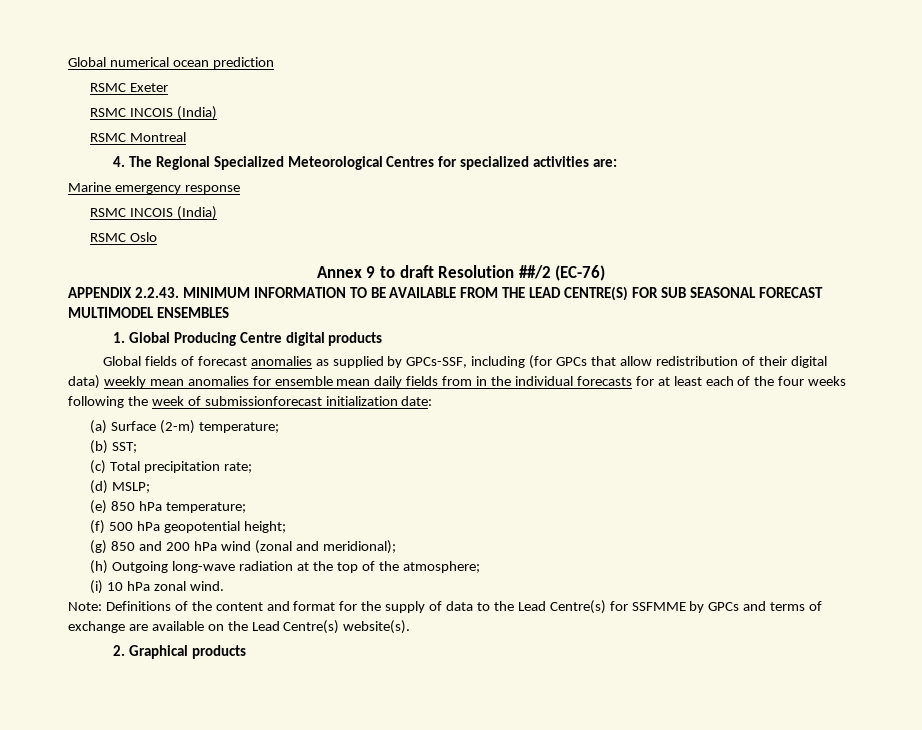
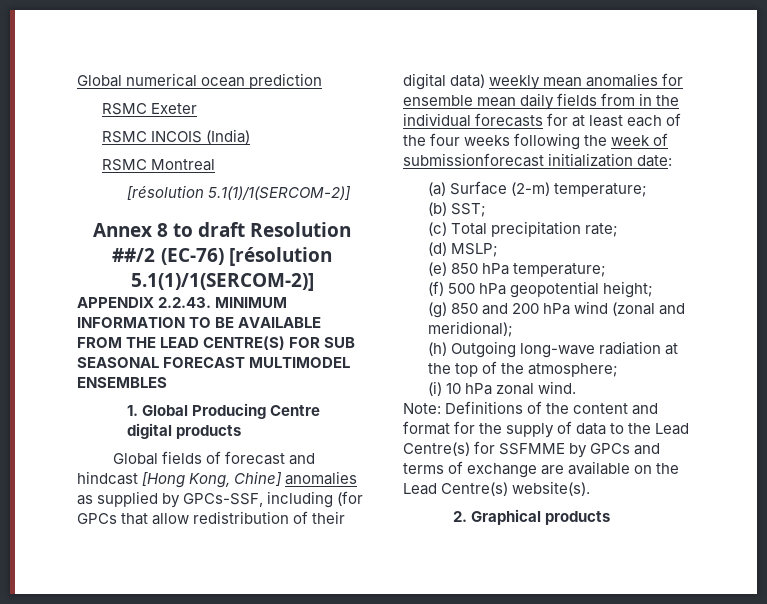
[112,156,618,170] [68,182,240,194] [90,206,218,220] [90,232,158,242] 4. The Regional Specialized Meteorological Centres for specialized activities are: // Marine emergency response // RSMC INCOIS (India) // RSMC Oslo -> [126,185,351,200] [résolution 5.1(1)/1(SERCOM-2)]
[366,266,376,278] 9 -> [156,223,168,237] 8
(606, 273) none -> [228,247,332,266] [130,273,314,291] [résolution 5.1(1)/1(SERCOM-2)]
(247, 361) none -> [288,453,315,465] [77,471,283,488] and hindcast [Hong Kong, Chine]

